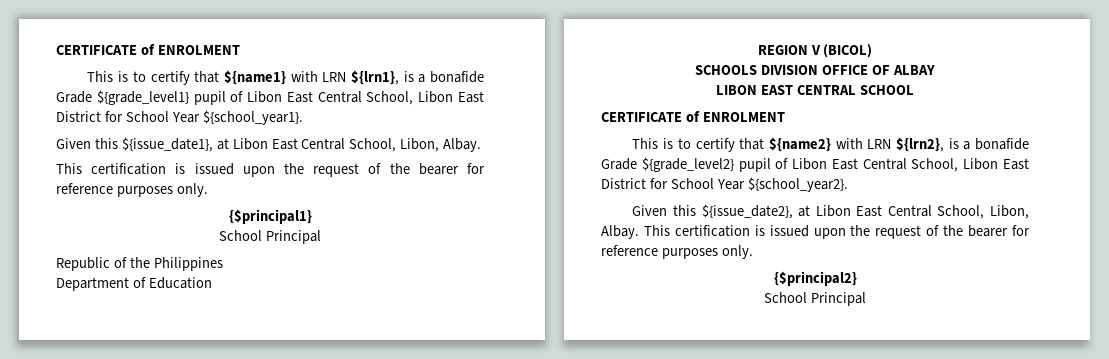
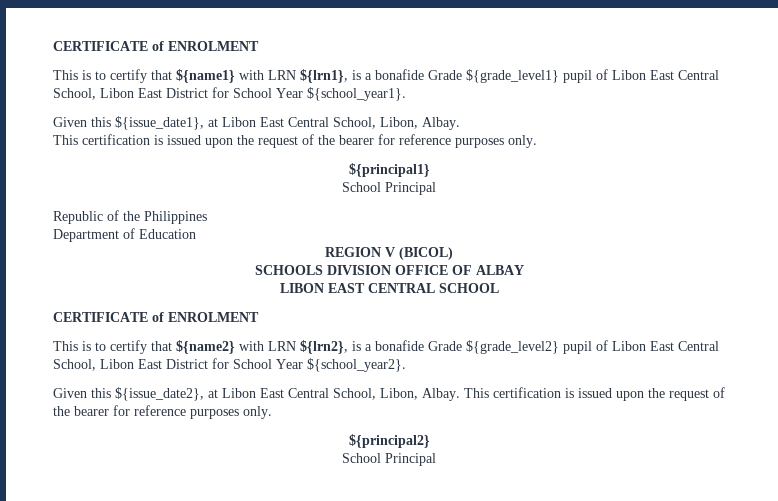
[228,209,312,224] {$principal1} -> [348,163,430,177] ${principal1}
[773,271,857,286] {$principal2} -> [348,434,430,448] ${principal2}

